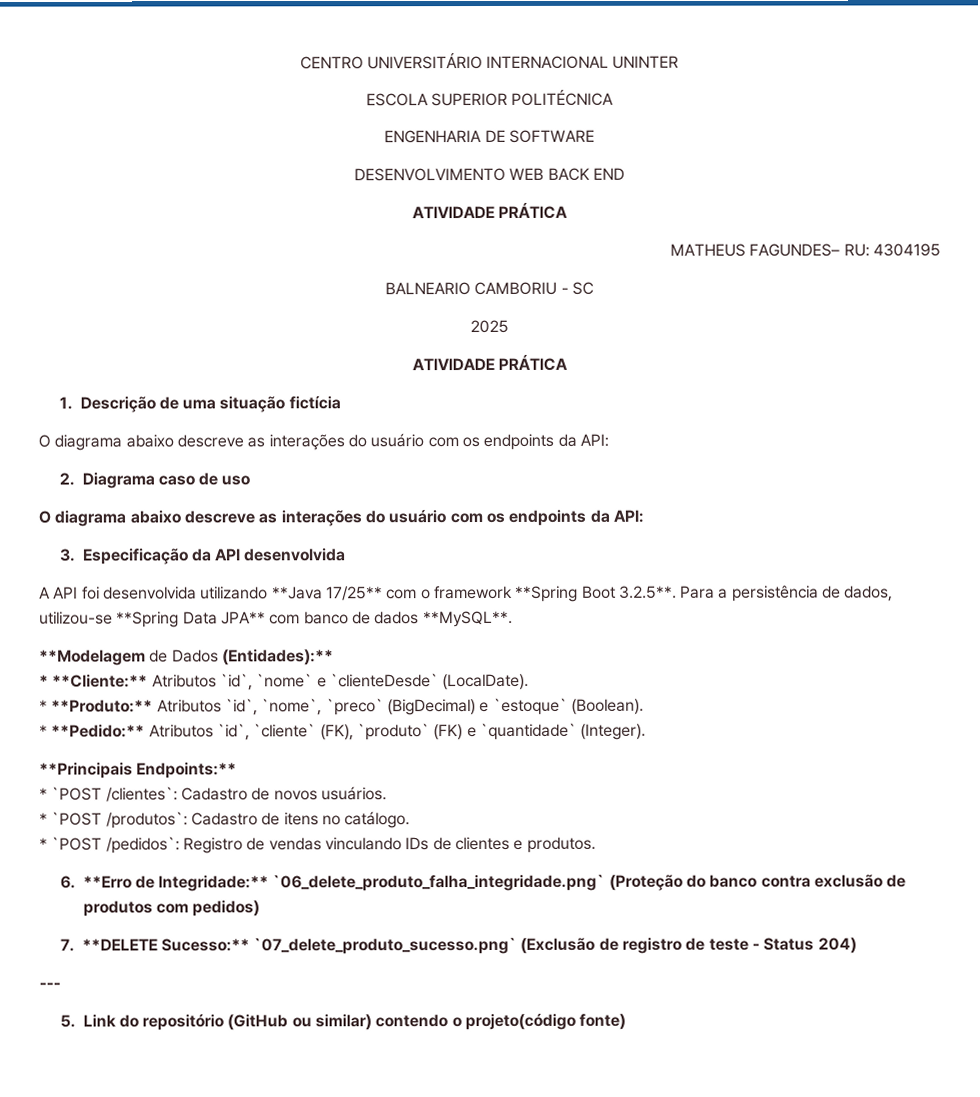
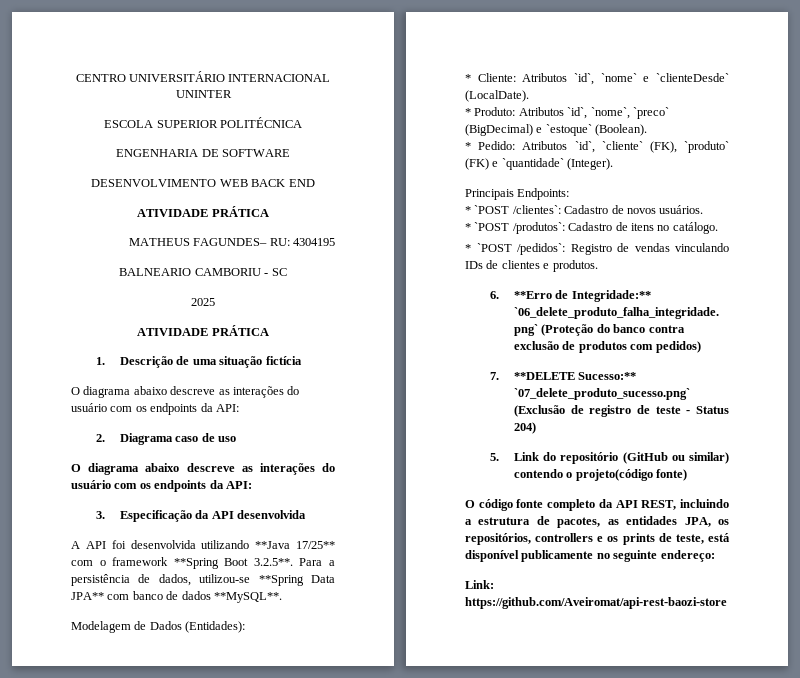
[39,649,146,666] **Modelagem -> [71,621,131,633] Modelagem
[221,649,334,666] [39,674,149,688] (Entidades):** // * **Cliente:** -> [185,621,246,633] [465,73,516,82] (Entidades): // * Cliente:
[51,699,154,713] **Produto:** -> [474,107,516,116] Produto:
[51,724,146,738] **Pedido:** -> [478,141,516,150] Pedido:
[39,762,238,779] **Principais Endpoints:** -> [465,188,570,200] Principais Endpoints:
[39,982,61,989] // --- -> (537, 428) none
(627, 1021) none -> [465,499,729,511] [465,516,729,528] [465,533,730,545] [465,550,715,562] [465,580,494,589] [465,597,727,609] // O código fonte completo da API REST, incluindo a estrutura de pacotes, as entidades JPA, os repositórios, controllers e os prints de teste, está disponível publicamente no seguinte endereço: // Link: https://github.com/Aveiromat/api-rest-baozi-store

